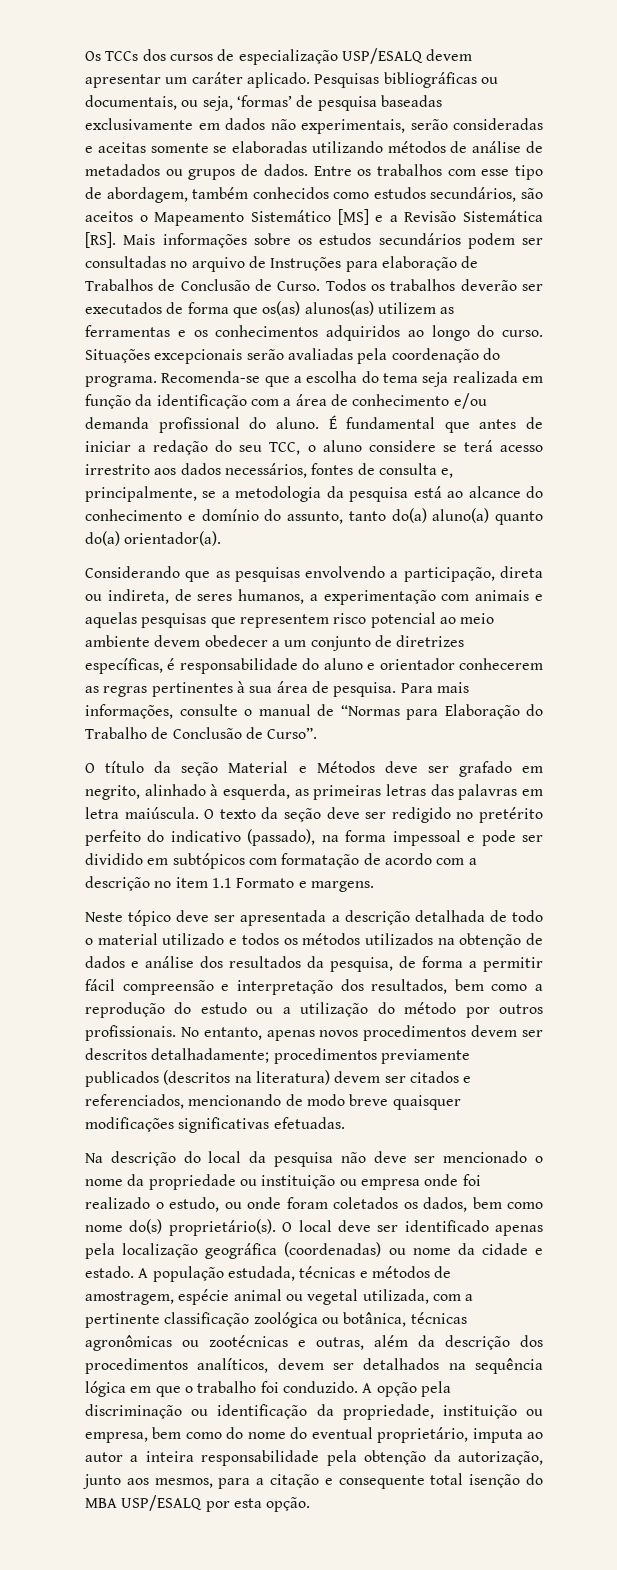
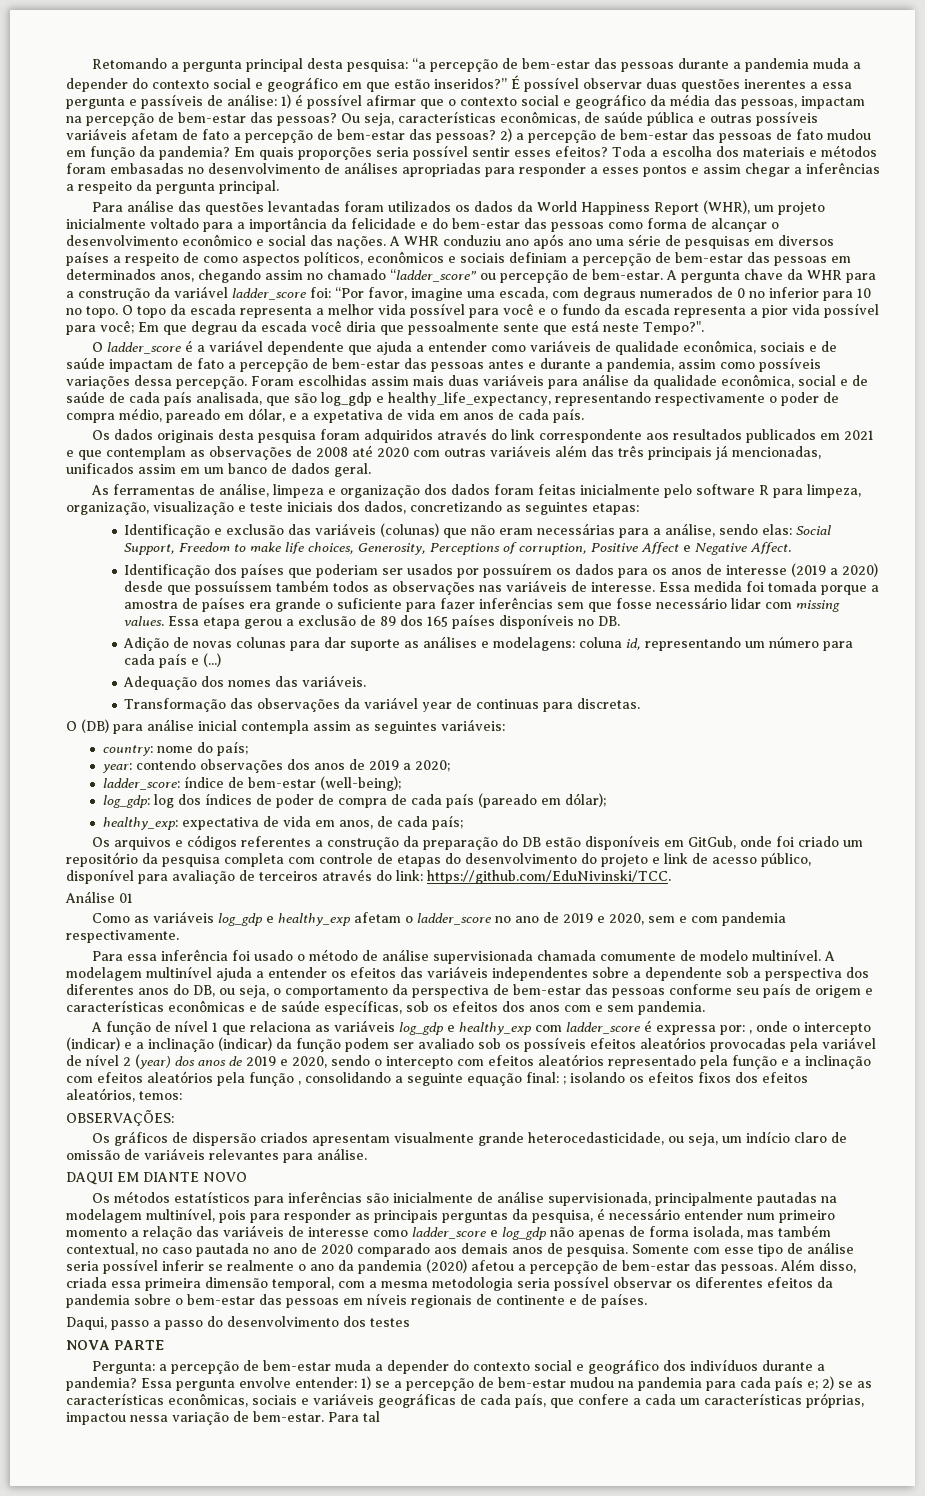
[85,48,473,65] [85,72,498,88] [85,95,442,111] [85,118,543,134] [85,141,543,153] [85,164,543,180] [85,187,543,203] [85,209,543,226] [85,232,543,249] [85,256,479,272] [85,279,543,291] [85,301,455,318] [85,325,543,341] [85,348,500,364] [85,371,543,387] [85,393,487,409] [85,415,543,433] [85,440,544,455] [85,463,454,478] [85,486,544,502] [85,508,543,525] [85,531,222,546] [85,566,543,582] [85,589,543,605] [85,612,495,628] [85,635,465,651] [85,658,543,674] [85,681,469,697] [85,704,543,720] [85,727,318,739] [85,761,544,777] [85,784,543,800] [85,807,543,823] [85,829,543,846] [85,853,477,869] [85,876,374,892] [85,910,543,926] [85,933,543,948] [85,956,543,972] [85,979,543,995] [85,1002,544,1018] [85,1025,543,1041] [85,1048,470,1064] [85,1070,472,1087] [85,1094,461,1110] [85,1117,345,1133] [85,1151,543,1167] [85,1174,481,1190] [85,1197,543,1212] [85,1219,543,1236] [85,1242,543,1259] [85,1266,452,1282] [85,1289,474,1305] [85,1312,467,1328] [85,1335,543,1351] [85,1358,543,1374] [85,1381,451,1397] [85,1404,543,1420] [85,1427,544,1443] [85,1450,543,1466] [83,1473,543,1489] [85,1495,311,1512] Os TCCs dos cursos de especialização USP/ESALQ devem apresentar um caráter aplicado. Pesquisas bibliográficas ou documentais, ou seja, ‘formas’ de pesquisa baseadas exclusivamente em dados não experimentais, serão consideradas e aceitas somente se elaboradas utilizando métodos de análise de metadados ou grupos de dados. Entre os trabalhos com esse tipo de abordagem, também conhecidos como estudos secundários, são aceitos o Mapeamento Sistemático [MS] e a Revisão Sistemática [RS]. Mais informações sobre os estudos secundários podem ser consultadas no arquivo de Instruções para elaboração de Trabalhos de Conclusão de Curso. Todos os trabalhos deverão ser executados de forma que os(as) alunos(as) utilizem as ferramentas e os conhecimentos adquiridos ao longo do curso. Situações excepcionais serão avaliadas pela coordenação do programa. Recomenda-se que a escolha do tema seja realizada em função da identificação com a área de conhecimento e/ou demanda profissional do aluno. É fundamental que antes de iniciar a redação do seu TCC, o aluno considere se terá acesso irrestrito aos dados necessários, fontes de consulta e, principalmente, se a metodologia da pesquisa está ao alcance do conhecimento e domínio do assunto, tanto do(a) aluno(a) quanto do(a) orientador(a). // Considerando que as pesquisas envolvendo a participação, direta ou indireta, de seres humanos, a experimentação com animais e aquelas pesquisas que representem risco potencial ao meio ambiente devem obedecer a um conjunto de diretrizes específicas, é responsabilidade do aluno e orientador conhecerem as regras pertinentes à sua área de pesquisa. Para mais informações, consulte o manual de “Normas para Elaboração do Trabalho de Conclusão de Curso”. // O título da seção Material e Métodos deve ser grafado em negrito, alinhado à esquerda, as primeiras letras das palavras em letra maiúscula. O texto da seção deve ser redigido no pretérito perfeito do indicativo (passado), na forma impessoal e pode ser dividido em subtópicos com formatação de acordo com a descrição no item 1.1 Formato e margens. // Neste tópico deve ser apresentada a descrição detalhada de todo o material utilizado e todos os métodos utilizados na obtenção de dados e análise dos resultados da pesquisa, de forma a permitir fácil compreensão e interpretação dos resultados, bem como a reprodução do estudo ou a utilização do método por outros profissionais. No entanto, apenas novos procedimentos devem ser descritos detalhadamente; procedimentos previamente publicados (descritos na literatura) devem ser citados e referenciados, mencionando de modo breve quaisquer modificações significativas efetuadas. // Na descrição do local da pesquisa não deve ser mencionado o nome da propriedade ou instituição ou empresa onde foi realizado o estudo, ou onde foram coletados os dados, bem como nome do(s) proprietário(s). O local deve ser identificado apenas pela localização geográfica (coordenadas) ou nome da cidade e estado. A população estudada, técnicas e métodos de amostragem, espécie animal ou vegetal utilizada, com a pertinente classificação zoológica ou botânica, técnicas agronômicas ou zootécnicas e outras, além da descrição dos procedimentos analíticos, devem ser detalhados na sequência lógica em que o trabalho foi conduzido. A opção pela discriminação ou identificação da propriedade, instituição ou empresa, bem como do nome do eventual proprietário, imputa ao autor a inteira responsabilidade pela obtenção da autorização, junto aos mesmos, para a citação e consequente total isenção do MBA USP/ESALQ por esta opção. -> [92,58,862,72] [66,75,852,92] [66,94,865,109] [66,111,818,126] [66,128,871,143] [66,145,877,160] [66,162,880,177] [66,180,279,194] [92,200,826,215] [66,217,779,232] [66,234,834,249] [66,251,851,266] [66,269,876,283] [66,286,871,301] [66,303,879,318] [66,320,704,335] [92,340,838,355] [66,357,821,372] [66,374,868,389] [66,391,839,406] [66,408,584,423] [92,428,875,443] [66,445,821,460] [66,463,371,477] [91,483,862,498] [66,501,639,515] [124,523,832,538] [124,542,792,555] [124,563,879,578] [124,580,880,595] [124,597,841,612] [124,614,621,629] [123,636,854,651] [124,653,222,668] [123,675,367,690] [124,697,641,712] [66,719,505,734] [102,741,248,756] [102,759,450,773] [102,776,401,791] [102,793,606,808] [102,815,463,830] [92,835,864,850] [66,852,811,867] [66,869,671,884] [65,891,133,903] [92,911,787,926] [66,930,179,943] [92,949,836,964] [66,966,869,981] [66,983,873,998] [66,1000,705,1015] [91,1020,872,1035] [66,1037,876,1052] [66,1054,871,1069] [66,1071,808,1086] [66,1088,182,1102] [66,1110,174,1126] [92,1131,848,1146] [66,1148,367,1163] [66,1172,247,1185] [92,1191,838,1206] [66,1208,835,1223] [66,1225,831,1240] [66,1242,854,1257] [66,1259,856,1274] [66,1276,833,1291] [66,1293,647,1308] [66,1316,410,1330] [66,1340,164,1350] [92,1359,826,1374] [66,1376,872,1391] [66,1393,864,1408] [66,1411,380,1425] Retomando a pergunta principal desta pesquisa: “a percepção de bem-estar das pessoas durante a pandemia muda a depender do contexto social e geográfico em que estão inseridos?” É possível observar duas questões inerentes a essa pergunta e passíveis de análise: 1) é possível afirmar que o contexto social e geográfico da média das pessoas, impactam na percepção de bem-estar das pessoas? Ou seja, características econômicas, de saúde pública e outras possíveis variáveis afetam de fato a percepção de bem-estar das pessoas? 2) a percepção de bem-estar das pessoas de fato mudou em função da pandemia? Em quais proporções seria possível sentir esses efeitos? Toda a escolha dos materiais e métodos foram embasadas no desenvolvimento de análises apropriadas para responder a esses pontos e assim chegar a inferências a respeito da pergunta principal. // Para análise das questões levantadas foram utilizados os dados da World Happiness Report (WHR), um projeto inicialmente voltado para a importância da felicidade e do bem-estar das pessoas como forma de alcançar o desenvolvimento econômico e social das nações. A WHR conduziu ano após ano uma série de pesquisas em diversos países a respeito de como aspectos políticos, econômicos e sociais definiam a percepção de bem-estar das pessoas em determinados anos, chegando assim no chamado “ladder_score” ou percepção de bem-estar. A pergunta chave da WHR para a construção da variável ladder_score foi: “Por favor, imagine uma escada, com degraus numerados de 0 no inferior para 10 no topo. O topo da escada representa a melhor vida possível para você e o fundo da escada representa a pior vida possível para você; Em que degrau da escada você diria que pessoalmente sente que está neste Tempo?". // O ladder_score é a variável dependente que ajuda a entender como variáveis de qualidade econômica, sociais e de saúde impactam de fato a percepção de bem-estar das pessoas antes e durante a pandemia, assim como possíveis variações dessa percepção. Foram escolhidas assim mais duas variáveis para análise da qualidade econômica, social e de saúde de cada país analisada, que são log_gdp e healthy_life_expectancy, representando respectivamente o poder de compra médio, pareado em dólar, e a expetativa de vida em anos de cada país. // Os dados originais desta pesquisa foram adquiridos através do link correspondente aos resultados publicados em 2021 e que contemplam as observações de 2008 até 2020 com outras variáveis além das três principais já mencionadas, unificados assim em um banco de dados geral. // As ferramentas de análise, limpeza e organização dos dados foram feitas inicialmente pelo software R para limpeza, organização, visualização e teste iniciais dos dados, concretizando as seguintes etapas: // Identificação e exclusão das variáveis (colunas) que não eram necessárias para a análise, sendo elas: Social Support, Freedom to make life choices, Generosity, Perceptions of corruption, Positive Affect e Negative Affect. // Identificação dos países que poderiam ser usados por possuírem os dados para os anos de interesse (2019 a 2020) desde que possuíssem também todos as observações nas variáveis de interesse. Essa medida foi tomada porque a amostra de países era grande o suficiente para fazer inferências sem que fosse necessário lidar com missing values. Essa etapa gerou a exclusão de 89 dos 165 países disponíveis no DB. // Adição de novas colunas para dar suporte as análises e modelagens: coluna id, representando um número para cada país e (...) // Adequação dos nomes das variáveis. // Transformação das observações da variável year de continuas para discretas. // O (DB) para análise inicial contempla assim as seguintes variáveis: // country: nome do país; // year: contendo observações dos anos de 2019 a 2020; // ladder_score: índice de bem-estar (well-being); // log_gdp: log dos índices de poder de compra de cada país (pareado em dólar); // healthy_exp: expectativa de vida em anos, de cada país; // Os arquivos e códigos referentes a construção da preparação do DB estão disponíveis em GitGub, onde foi criado um repositório da pesquisa completa com controle de etapas do desenvolvimento do projeto e link de acesso público, disponível para avaliação de terceiros através do link: https://github.com/EduNivinski/TCC. // Análise 01 // Como as variáveis log_gdp e healthy_exp afetam o ladder_score no ano de 2019 e 2020, sem e com pandemia respectivamente. // Para essa inferência foi usado o método de análise supervisionada chamada comumente de modelo multinível. A modelagem multinível ajuda a entender os efeitos das variáveis independentes sobre a dependente sob a perspectiva dos diferentes anos do DB, ou seja, o comportamento da perspectiva de bem-estar das pessoas conforme seu país de origem e características econômicas e de saúde específicas, sob os efeitos dos anos com e sem pandemia. // A função de nível 1 que relaciona as variáveis log_gdp e healthy_exp com ladder_score é expressa por: , onde o intercepto (indicar) e a inclinação (indicar) da função podem ser avaliado sob os possíveis efeitos aleatórios provocadas pela variável de nível 2 (year) dos anos de 2019 e 2020, sendo o intercepto com efeitos aleatórios representado pela função e a inclinação com efeitos aleatórios pela função , consolidando a seguinte equação final: ; isolando os efeitos fixos dos efeitos aleatórios, temos: // OBSERVAÇÕES: // Os gráficos de dispersão criados apresentam visualmente grande heterocedasticidade, ou seja, um indício claro de omissão de variáveis relevantes para análise. // DAQUI EM DIANTE NOVO // Os métodos estatísticos para inferências são inicialmente de análise supervisionada, principalmente pautadas na modelagem multinível, pois para responder as principais perguntas da pesquisa, é necessário entender num primeiro momento a relação das variáveis de interesse como ladder_score e log_gdp não apenas de forma isolada, mas também contextual, no caso pautada no ano de 2020 comparado aos demais anos de pesquisa. Somente com esse tipo de análise seria possível inferir se realmente o ano da pandemia (2020) afetou a percepção de bem-estar das pessoas. Além disso, criada essa primeira dimensão temporal, com a mesma metodologia seria possível observar os diferentes efeitos da pandemia sobre o bem-estar das pessoas em níveis regionais de continente e de países. // Daqui, passo a passo do desenvolvimento dos testes // NOVA PARTE // Pergunta: a percepção de bem-estar muda a depender do contexto social e geográfico dos indivíduos durante a pandemia? Essa pergunta envolve entender: 1) se a percepção de bem-estar mudou na pandemia para cada país e; 2) se as características econômicas, sociais e variáveis geográficas de cada país, que confere a cada um características próprias, impactou nessa variação de bem-estar. Para tal

